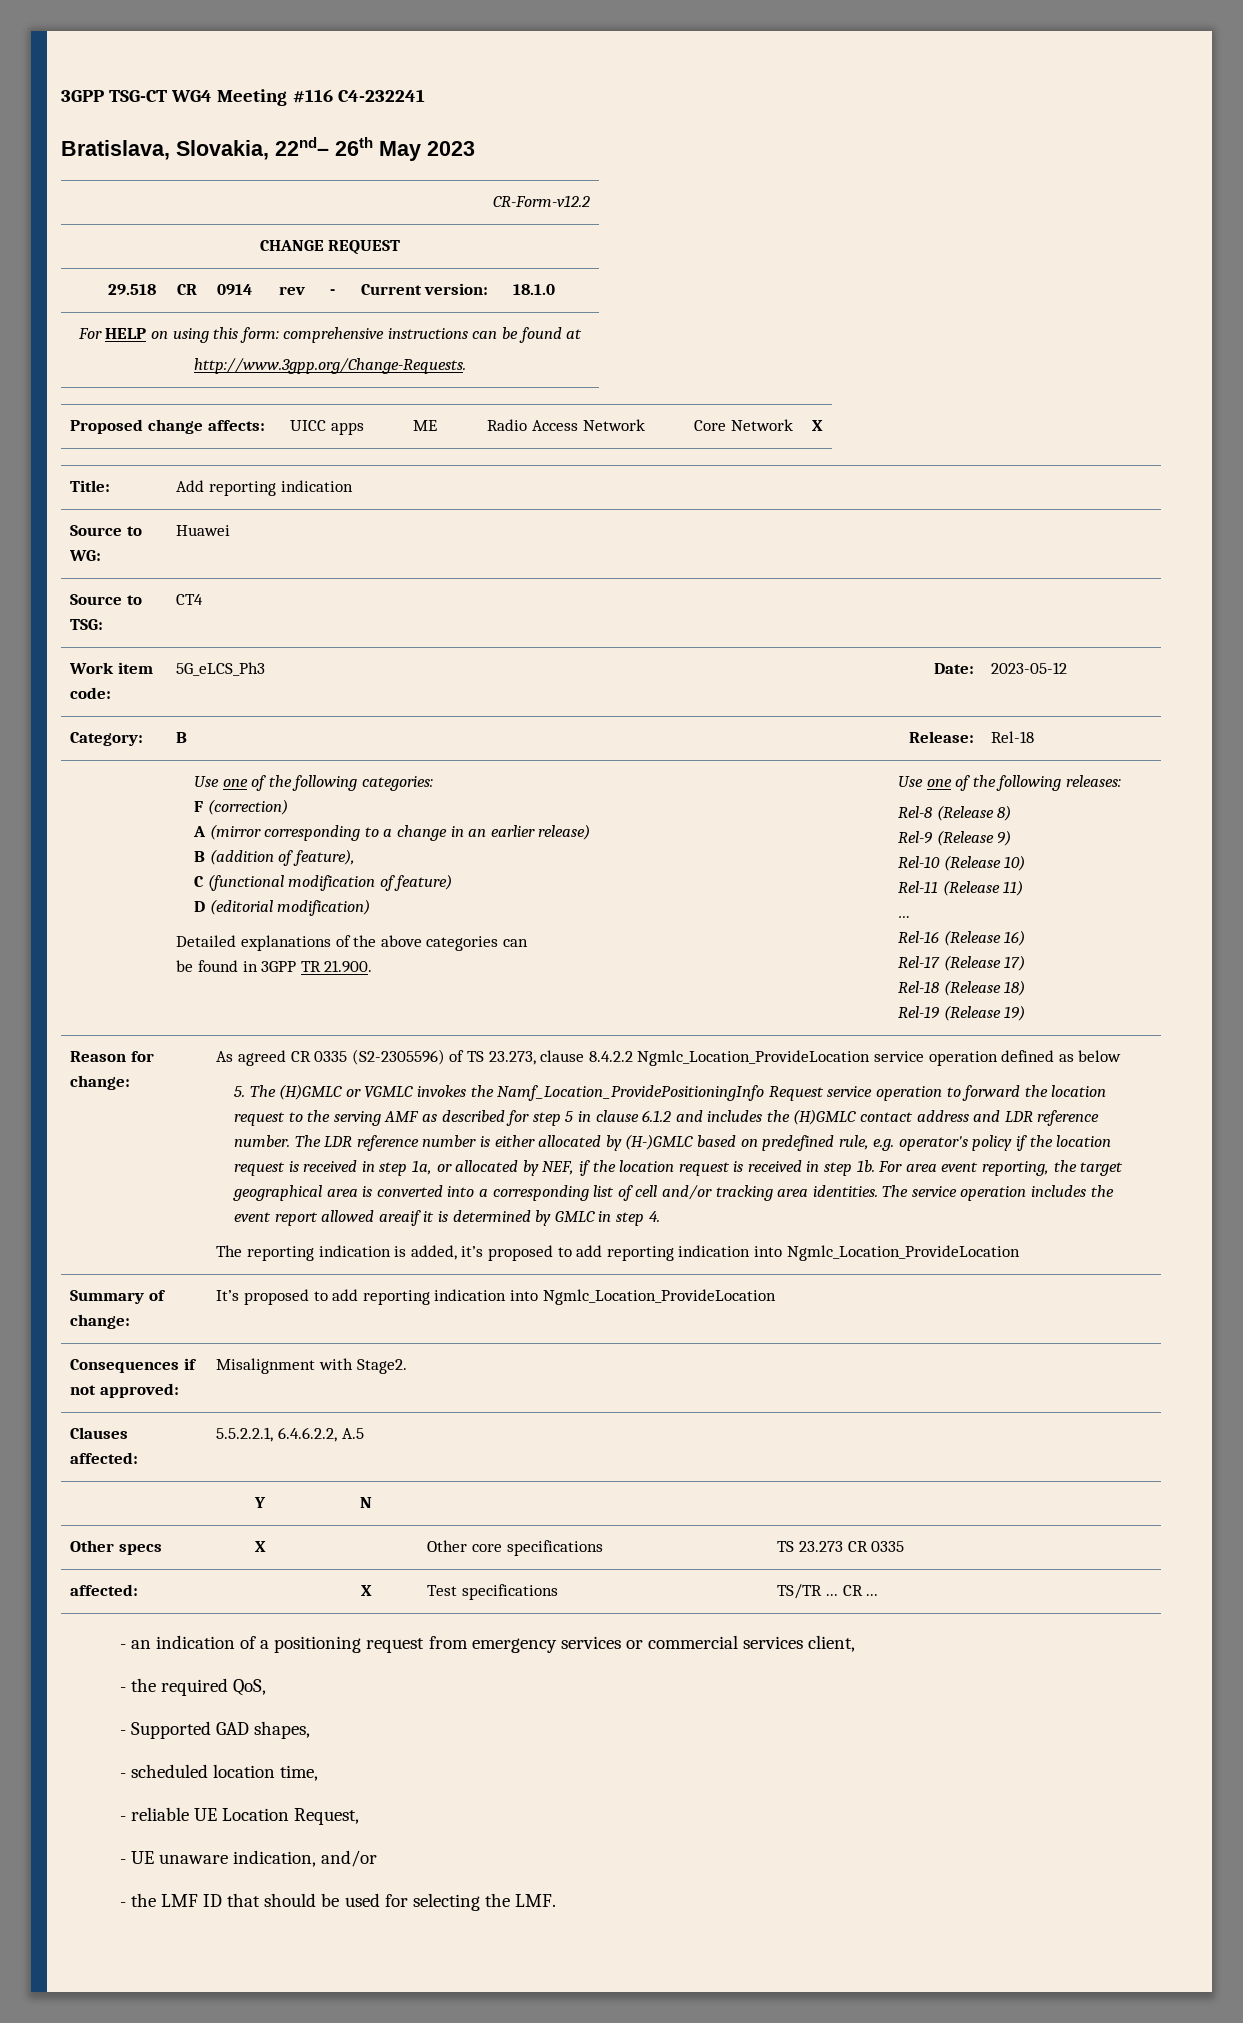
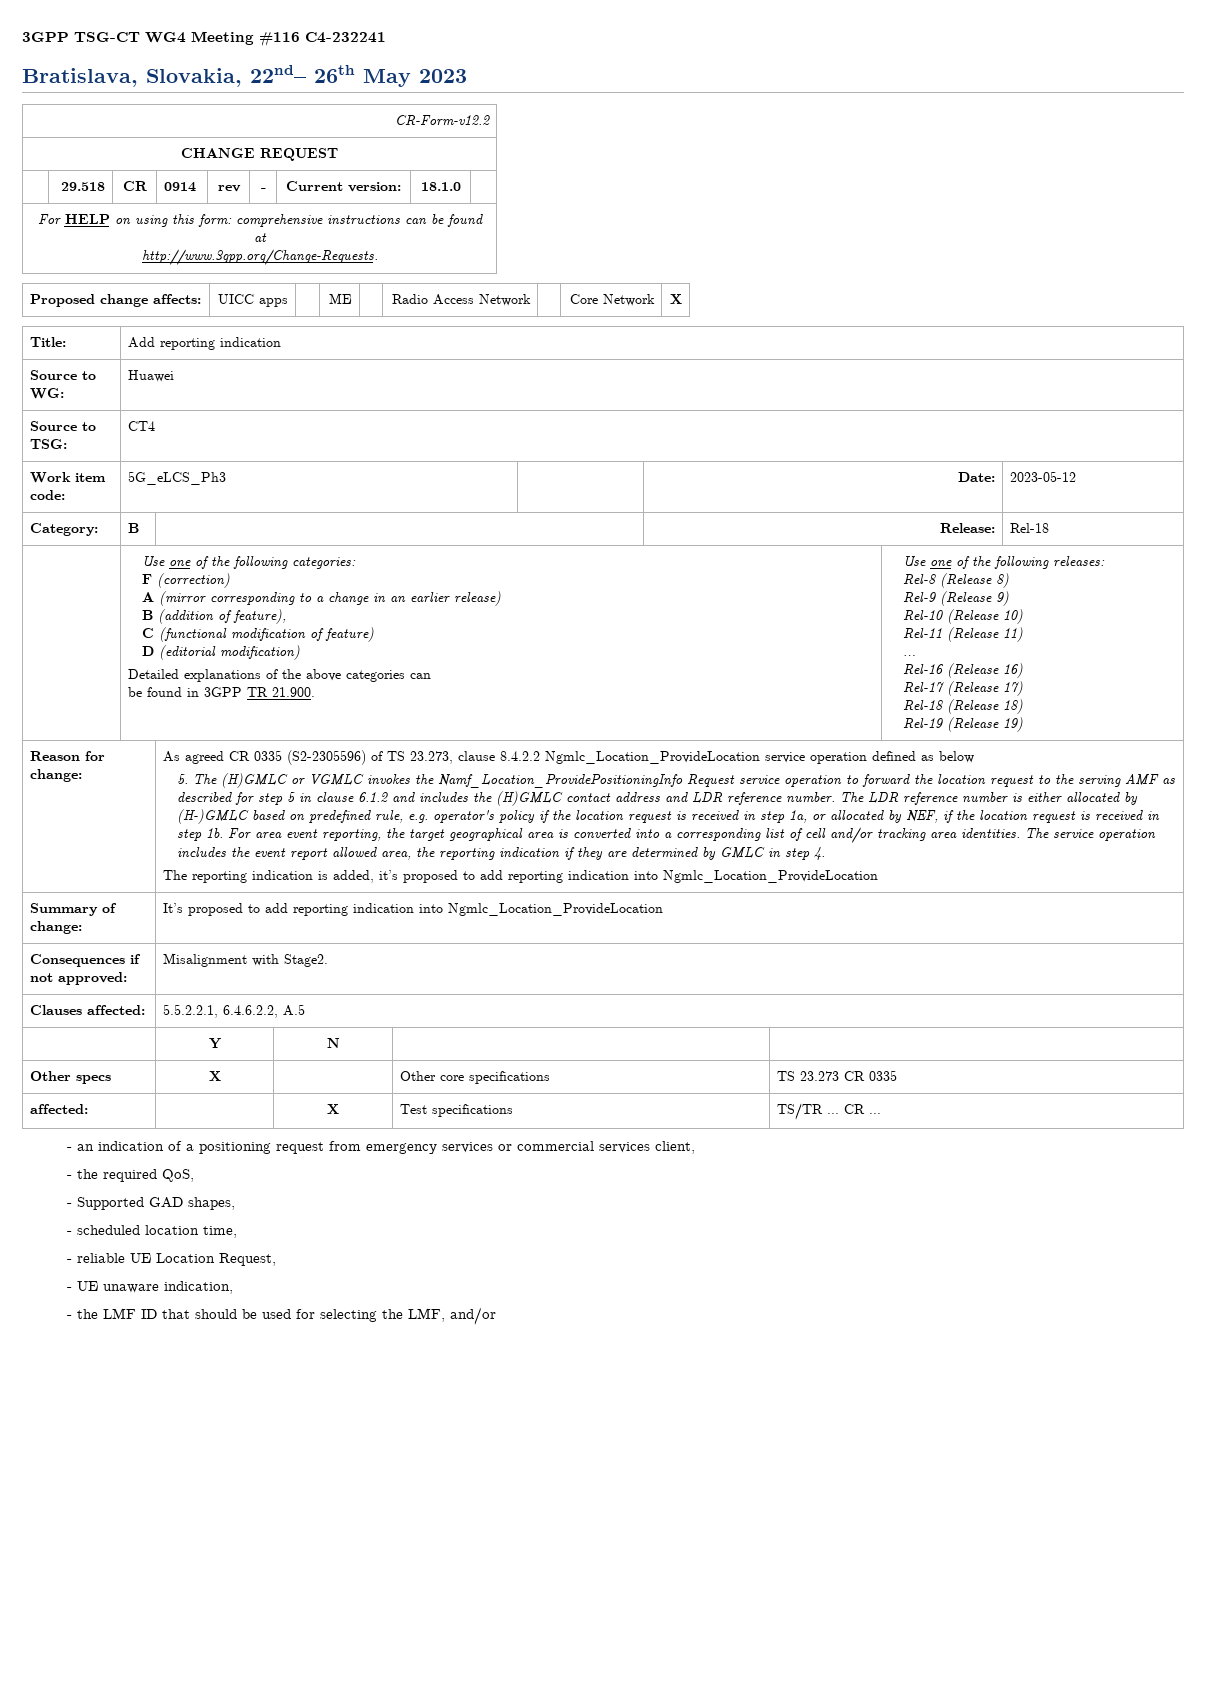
[378,1210,448,1226] areaif it is -> [380,847,627,860] area, the reporting indication if they are
[321,1850,378,1867] and/or -> (234, 1287) none
[515,1894,557,1907] LMF. -> [408,1307,497,1325] LMF, and/or

